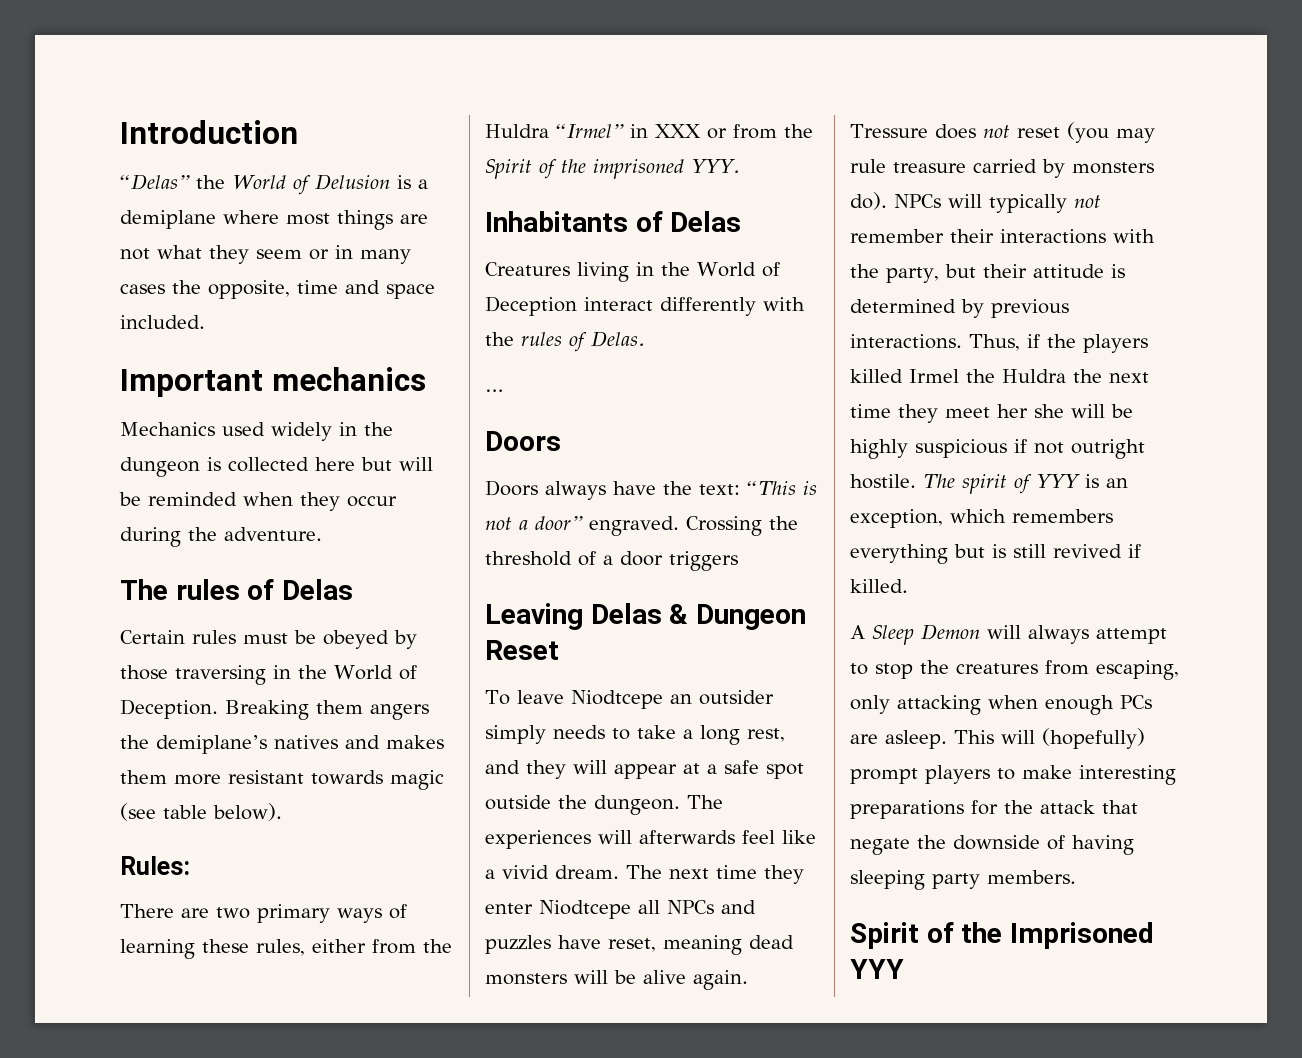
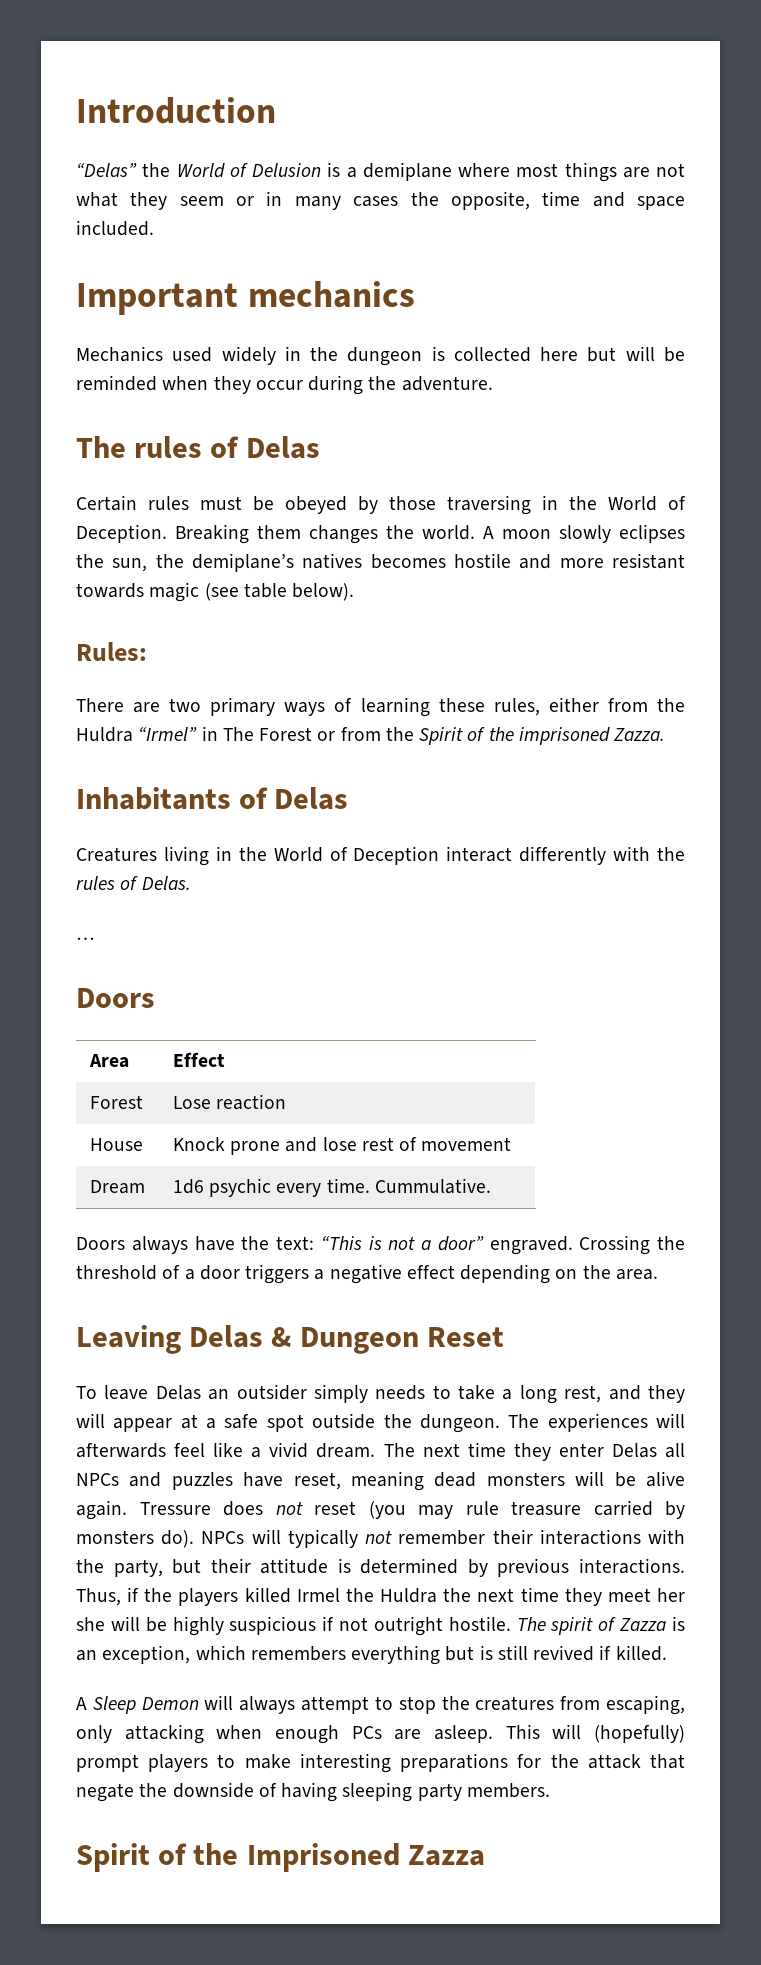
[370,704,429,720] [120,735,444,754] [120,770,167,784] angers the demiplane’s natives and makes them -> [309,524,685,544] [76,553,552,572] changes the world. A moon slowly eclipses the sun, the demiplane’s natives becomes hostile and
[655,124,701,138] XXX -> [222,727,313,741] The Forest
[691,159,740,173] YYY. -> [613,728,666,741] Zazza.
(561, 441) none -> [88,1054,129,1068] [172,1052,225,1067] [89,1095,143,1109] [172,1094,287,1110] [89,1138,143,1151] [172,1137,512,1155] [89,1180,145,1194] [172,1178,491,1197] // Area | Effect // Forest | Lose reaction // House | Knock prone and lose rest of movement // Dream | 1d6 psychic every time. Cummulative.
(738, 561) none -> [314,1264,658,1284] a negative effect depending on the area.
[570,690,663,709] Niodtcepe -> [155,1385,201,1400] Delas
[539,900,631,919] Niodtcepe -> [611,1443,657,1458] Delas
[1036,474,1080,488] YYY -> [619,1618,667,1631] Zazza
[850,959,904,979] YYY -> [407,1845,485,1866] Zazza

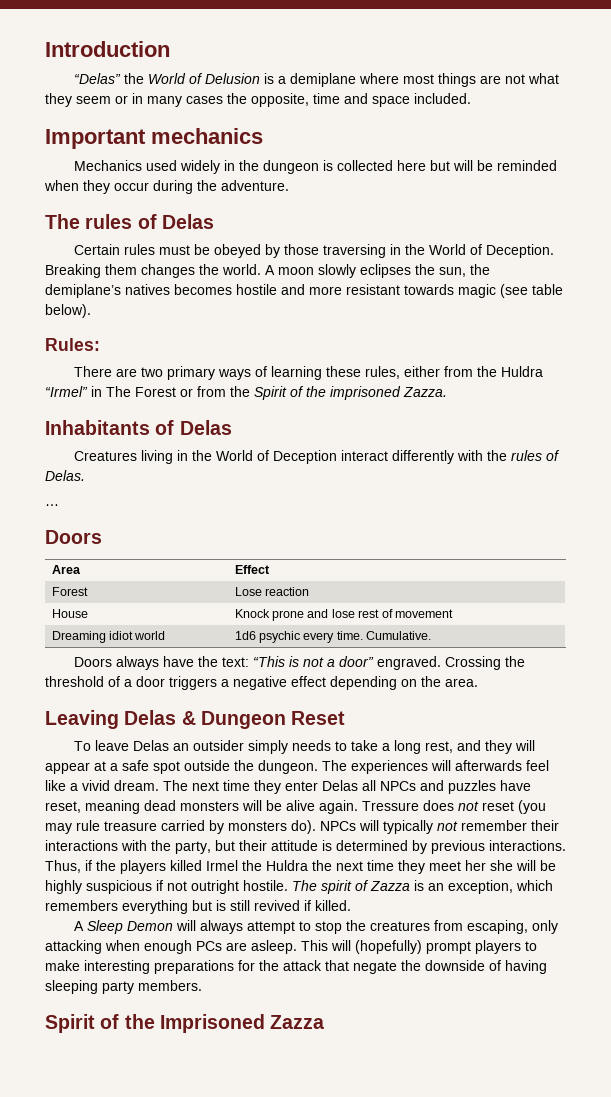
[89,1180,145,1194] Dream -> [51,631,166,643] Dreaming idiot world
[374,1178,491,1194] Cummulative. -> [366,631,432,640] Cumulative.

